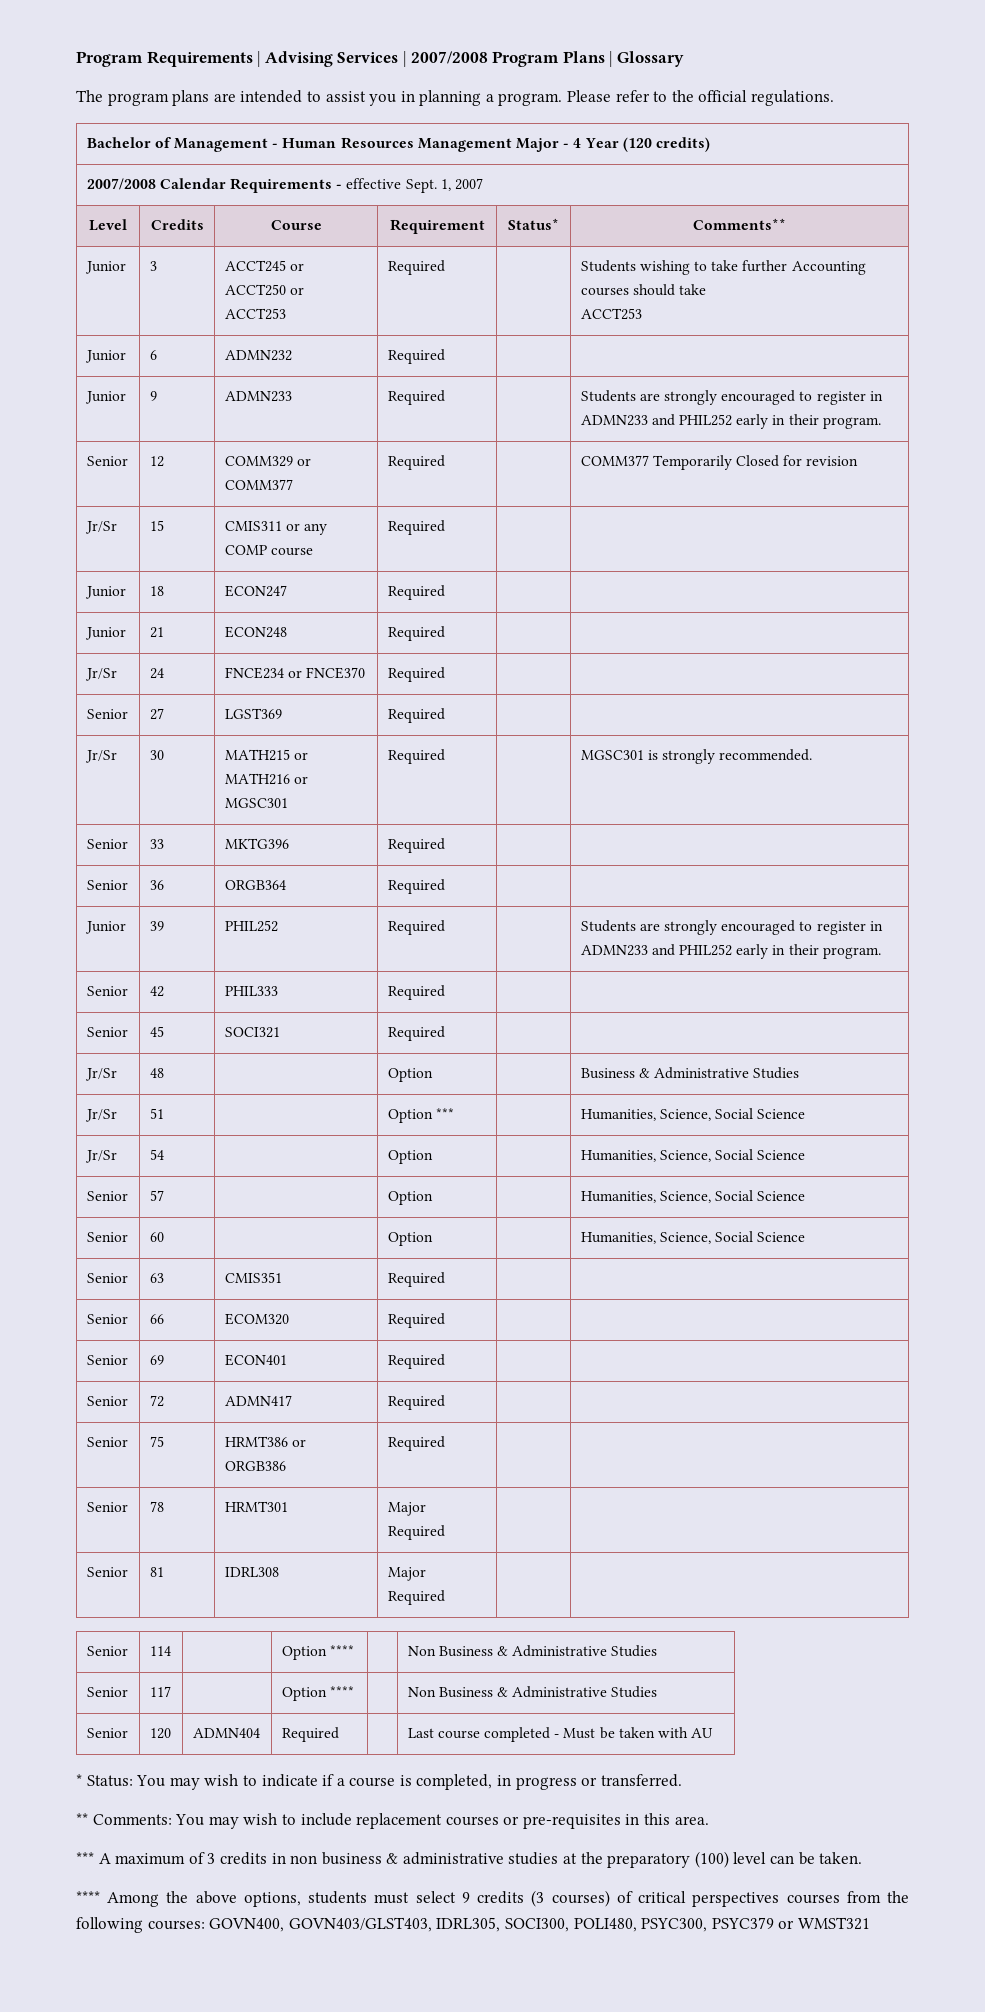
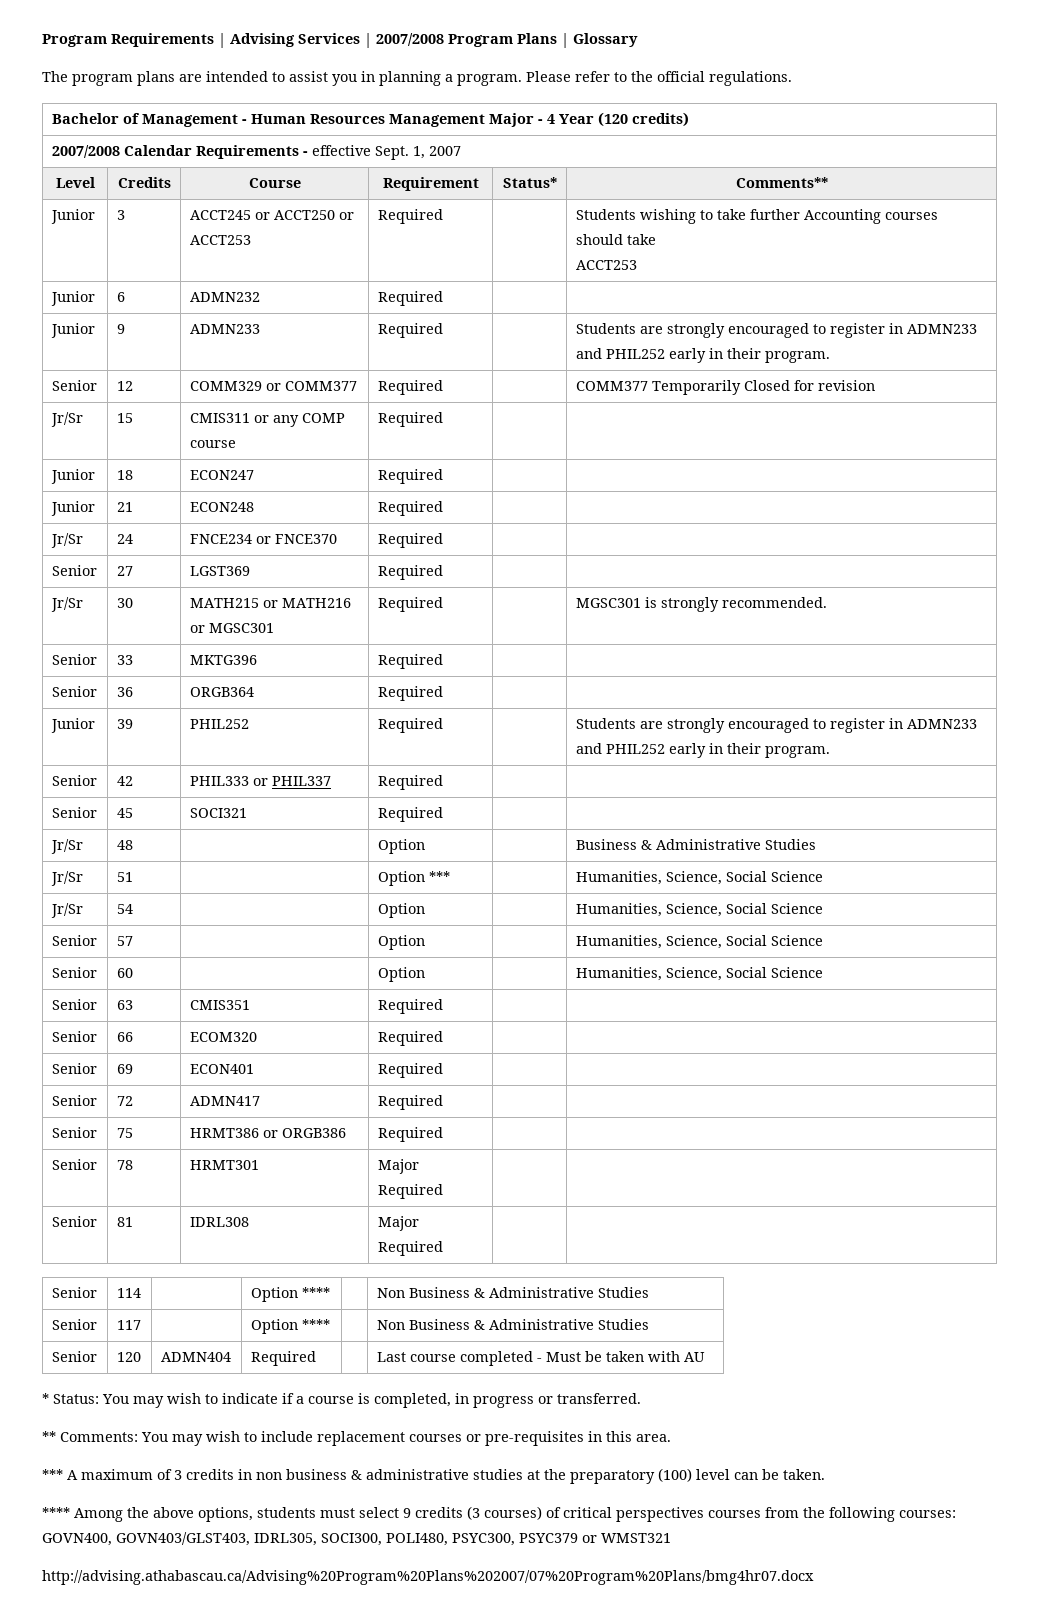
(278, 991) none -> [252,776,331,786] or PHIL337
(870, 1923) none -> [42,1570,814,1585] // http://advising.athabascau.ca/Advising%20Program%20Plans%202007/07%20Program%20Plans/bmg4hr07.docx

